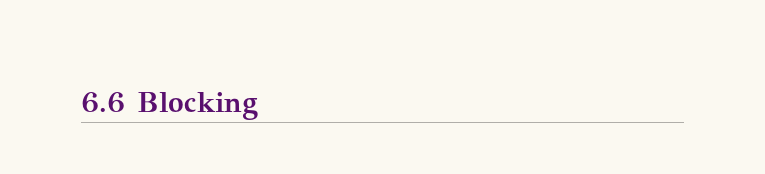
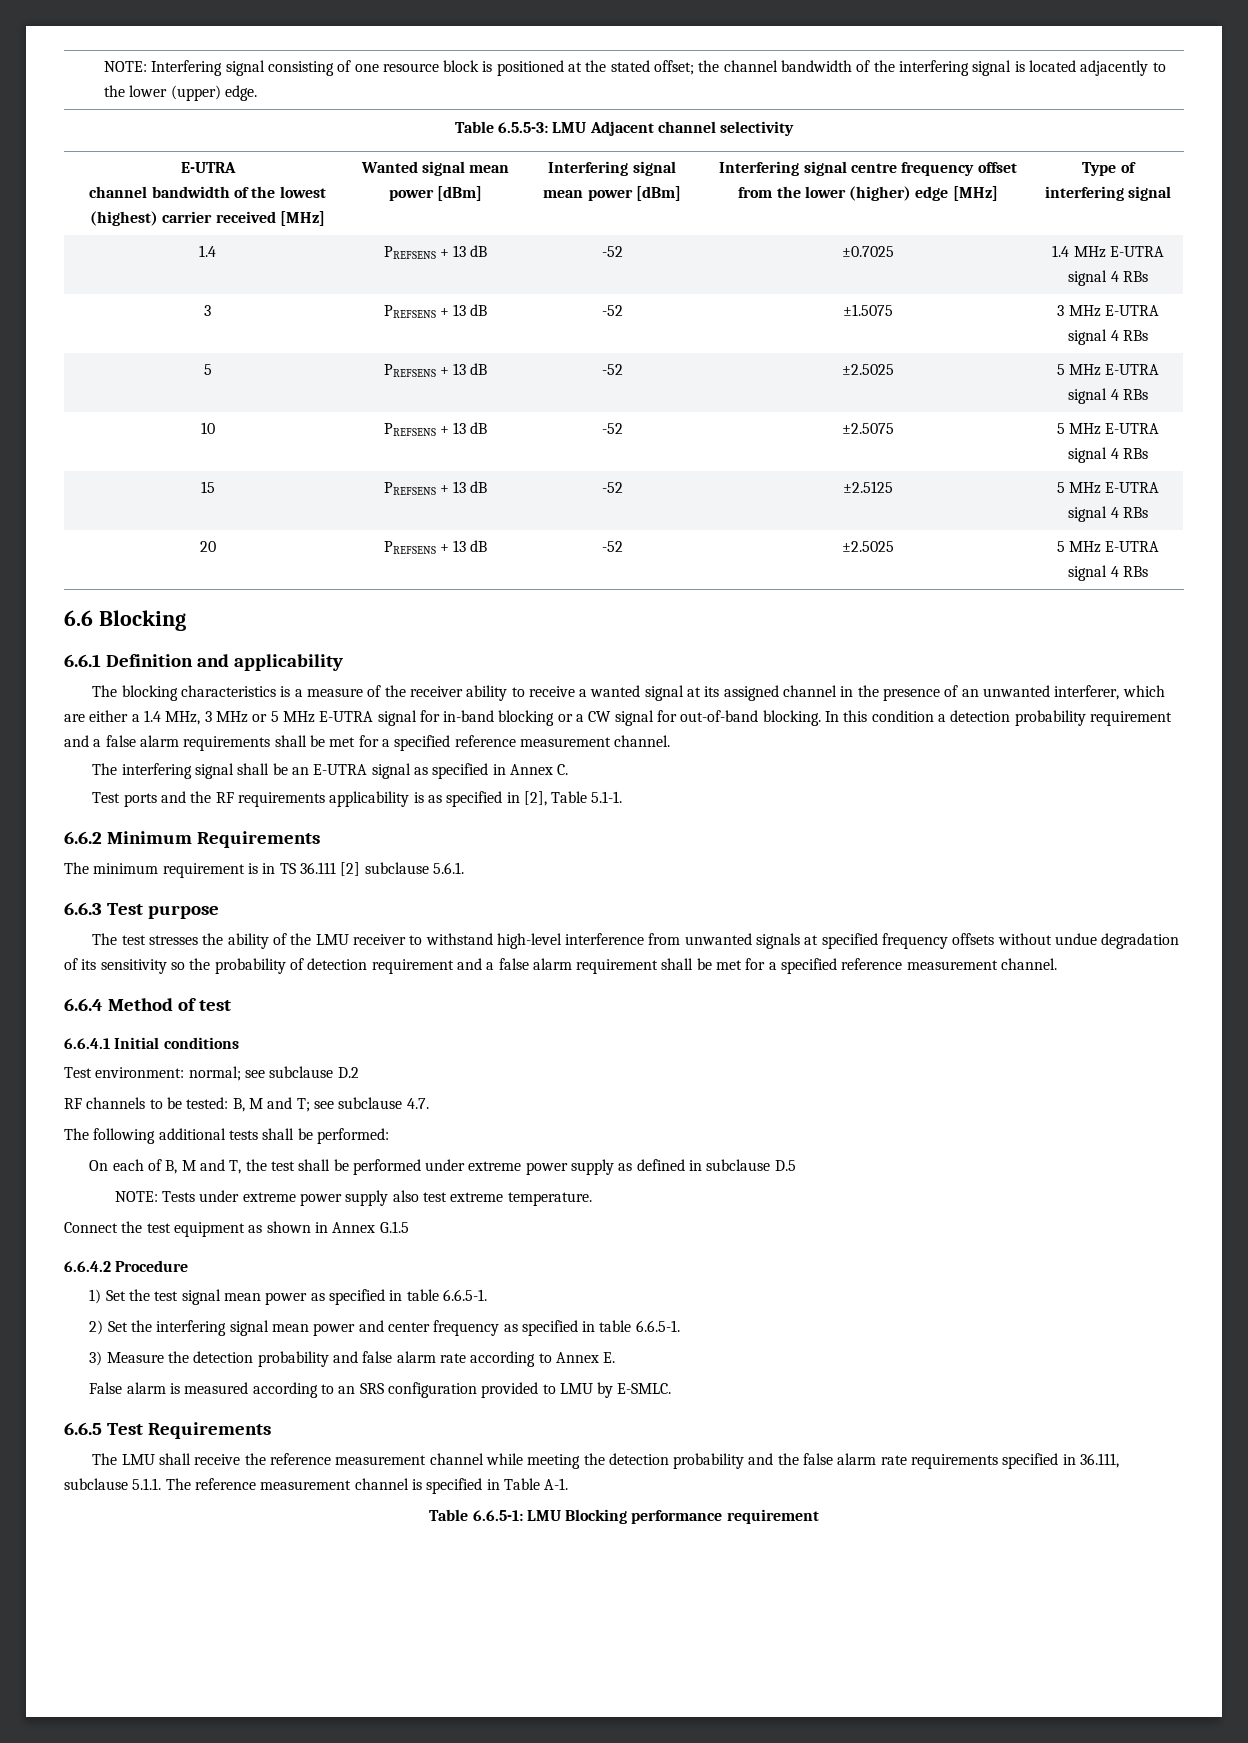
[81,92,258,120] 6.6 Blocking -> [103,60,1166,76] [103,85,257,101] [454,121,795,136] [180,162,236,173] [89,186,326,198] [90,211,325,226] [360,161,510,176] [388,186,483,201] [548,161,676,176] [543,186,681,201] [719,161,1017,176] [738,186,998,201] [1082,162,1136,176] [1044,186,1172,201] [199,245,216,257] [383,245,488,259] [601,246,623,257] [842,246,894,257] [1052,245,1164,258] [1068,270,1148,286] [204,305,211,316] [383,304,488,318] [601,305,623,316] [843,304,893,316] [1057,305,1159,317] [1068,329,1148,345] [203,364,212,375] [383,363,488,377] [601,364,623,375] [842,364,894,375] [1056,364,1160,376] [1068,388,1148,404] [200,422,215,434] [383,422,488,436] [601,423,623,434] [842,423,894,434] [1056,423,1160,435] [1068,447,1148,463] [200,481,215,493] [383,481,488,495] [601,482,623,493] [843,481,893,493] [1056,482,1160,494] [1068,506,1148,522] [199,541,216,552] [383,540,488,554] [601,541,623,552] [842,541,894,552] [1056,541,1160,553] [1068,565,1148,581] [64,610,186,631] [64,654,343,671] [92,685,1165,701] [64,710,1172,726] [64,735,671,751] [92,763,569,779] [92,791,623,807] [64,831,320,848] [64,862,464,878] [64,902,219,919] [92,933,1180,949] [64,958,1058,974] [64,998,231,1011] [64,1037,239,1049] [64,1066,359,1081] [64,1097,429,1112] [64,1128,389,1144] [89,1159,796,1175] [114,1190,592,1206] [64,1221,409,1237] [64,1260,189,1272] [89,1289,487,1305] [89,1320,680,1336] [89,1351,616,1367] [89,1382,672,1398] [64,1422,271,1439] [92,1453,1120,1469] [64,1478,569,1494] [429,1509,819,1524] NOTE: Interfering signal consisting of one resource block is positioned at the stated offset; the channel bandwidth of the interfering signal is located adjacently to the lower (upper) edge. // Table 6.5.5-3: LMU Adjacent channel selectivity // E-UTRA // channel bandwidth of the lowest (highest) carrier received [MHz] | Wanted signal mean power [dBm] | Interfering signal mean power [dBm] | Interfering signal centre frequency offset from the lower (higher) edge [MHz] | Type of interfering signal // 1.4 | PREFSENS + 13 dB | -52 | ±0.7025 | 1.4 MHz E-UTRA signal 4 RBs // 3 | PREFSENS + 13 dB | -52 | ±1.5075 | 3 MHz E-UTRA signal 4 RBs // 5 | PREFSENS + 13 dB | -52 | ±2.5025 | 5 MHz E-UTRA signal 4 RBs // 10 | PREFSENS + 13 dB | -52 | ±2.5075 | 5 MHz E-UTRA signal 4 RBs // 15 | PREFSENS + 13 dB | -52 | ±2.5125 | 5 MHz E-UTRA signal 4 RBs // 20 | PREFSENS + 13 dB | -52 | ±2.5025 | 5 MHz E-UTRA signal 4 RBs // 6.6 Blocking // 6.6.1 Definition and applicability // The blocking characteristics is a measure of the receiver ability to receive a wanted signal at its assigned channel in the presence of an unwanted interferer, which are either a 1.4 MHz, 3 MHz or 5 MHz E-UTRA signal for in-band blocking or a CW signal for out-of-band blocking. In this condition a detection probability requirement and a false alarm requirements shall be met for a specified reference measurement channel. // The interfering signal shall be an E-UTRA signal as specified in Annex C. // Test ports and the RF requirements applicability is as specified in [2], Table 5.1-1. // 6.6.2 Minimum Requirements // The minimum requirement is in TS 36.111 [2] subclause 5.6.1. // 6.6.3 Test purpose // The test stresses the ability of the LMU receiver to withstand high-level interference from unwanted signals at specified frequency offsets without undue degradation of its sensitivity so the probability of detection requirement and a false alarm requirement shall be met for a specified reference measurement channel. // 6.6.4 Method of test // 6.6.4.1 Initial conditions // Test environment: normal; see subclause D.2 // RF channels to be tested: B, M and T; see subclause 4.7. // The following additional tests shall be performed: // On each of B, M and T, the test shall be performed under extreme power supply as defined in subclause D.5 // NOTE: Tests under extreme power supply also test extreme temperature. // Connect the test equipment as shown in Annex G.1.5 // 6.6.4.2 Procedure // 1) Set the test signal mean power as specified in table 6.6.5-1. // 2) Set the interfering signal mean power and center frequency as specified in table 6.6.5-1. // 3) Measure the detection probability and false alarm rate according to Annex E. // False alarm is measured according to an SRS configuration provided to LMU by E-SMLC. // 6.6.5 Test Requirements // The LMU shall receive the reference measurement channel while meeting the detection probability and the false alarm rate requirements specified in 36.111, subclause 5.1.1. The reference measurement channel is specified in Table A-1. // Table 6.6.5-1: LMU Blocking performance requirement

